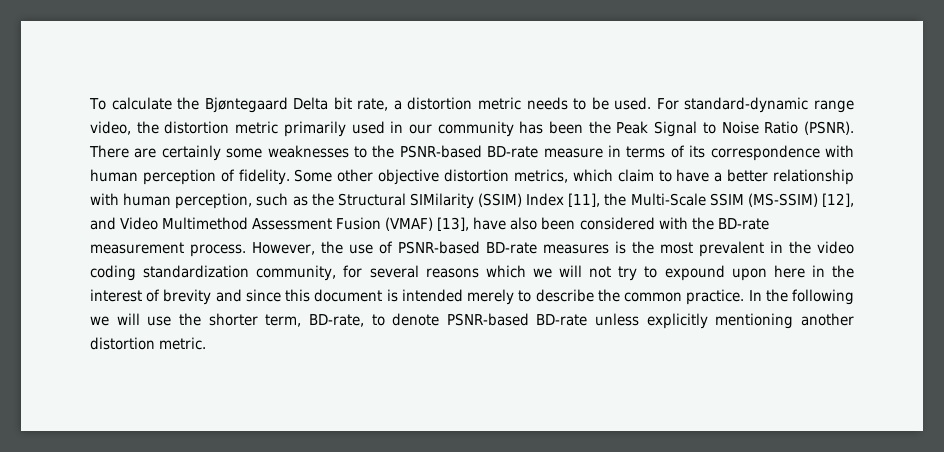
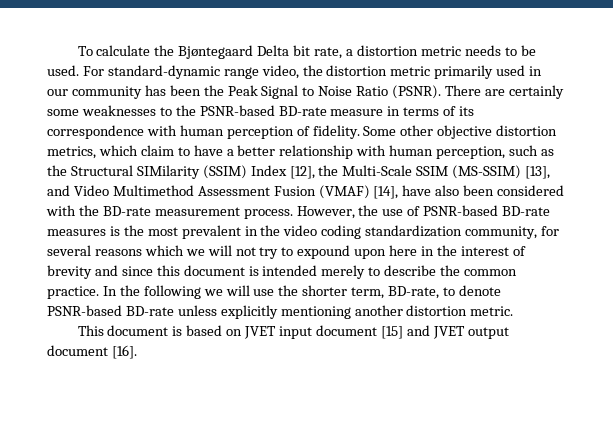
[568,193,601,207] [11], -> [289,166,315,179] [12],
[821,193,854,207] [12], -> [525,166,551,179] [13],
[437,217,470,231] [13], -> [373,186,399,199] [14],
(207, 343) none -> [77,325,509,339] [47,345,137,359] // This document is based on JVET input document [15] and JVET output document [16].

